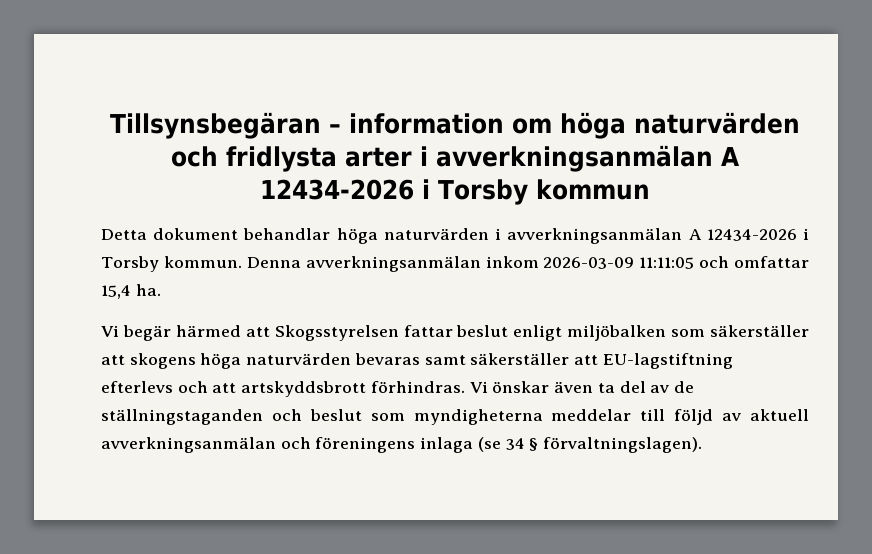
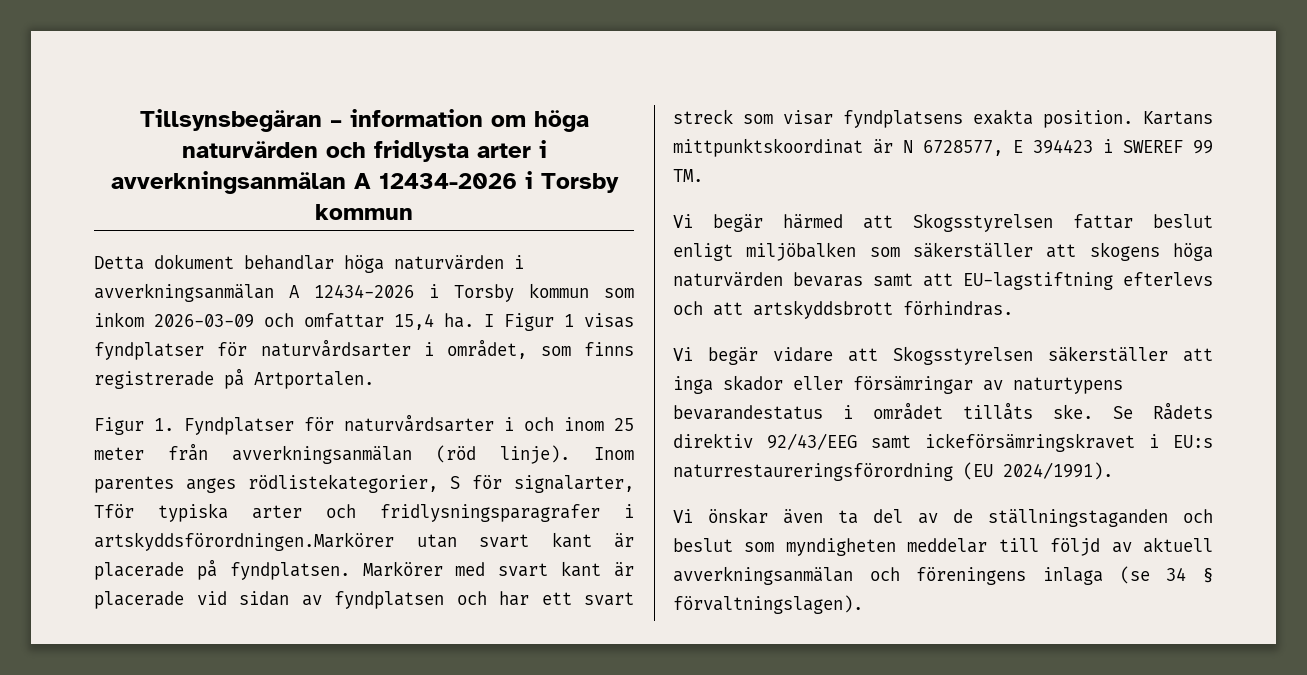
[163,256,481,272] kommun. Denna avverkningsanmälan -> [529,283,634,298] kommun som
[639,257,695,269] 11:11:05 -> (254, 321) none
(161, 290) none -> [484,313,634,331] [94,339,634,360] [94,368,374,389] [94,414,634,435] [94,443,634,464] [94,474,634,493] [94,503,634,522] [94,532,634,551] [94,559,634,580] [94,591,634,609] [673,109,1213,128] [673,138,1213,157] [673,169,703,182] I Figur 1 visas fyndplatser för naturvårdsarter i området, som finns registrerade på Artportalen. // Figur 1. Fyndplatser för naturvårdsarter i och inom 25 meter från avverkningsanmälan (röd linje). Inom parentes anges rödlistekategorier, S för signalarter, Tför typiska arter och fridlysningsparagrafer i artskyddsförordningen.Markörer utan svart kant är placerade på fyndplatsen. Markörer med svart kant är placerade vid sidan av fyndplatsen och har ett svart streck som visar fyndplatsens exakta position. Kartans mittpunktskoordinat är N 6728577, E 394423 i SWEREF 99 TM.
[470,353,570,365] säkerställer -> (913, 280) none
(465, 387) none -> [673,346,1213,365] [673,375,1123,394] [673,402,1213,420] [673,433,1213,452] [673,462,1113,481] // Vi begär vidare att Skogsstyrelsen säkerställer att inga skador eller försämringar av naturtypens bevarandestatus i området tillåts ske. Se Rådets direktiv 92/43/EEG samt ickeförsämringskravet i EU:s naturrestaureringsförordning (EU 2024/1991). //
[413,409,543,425] myndigheterna -> [785,538,896,556] myndigheten

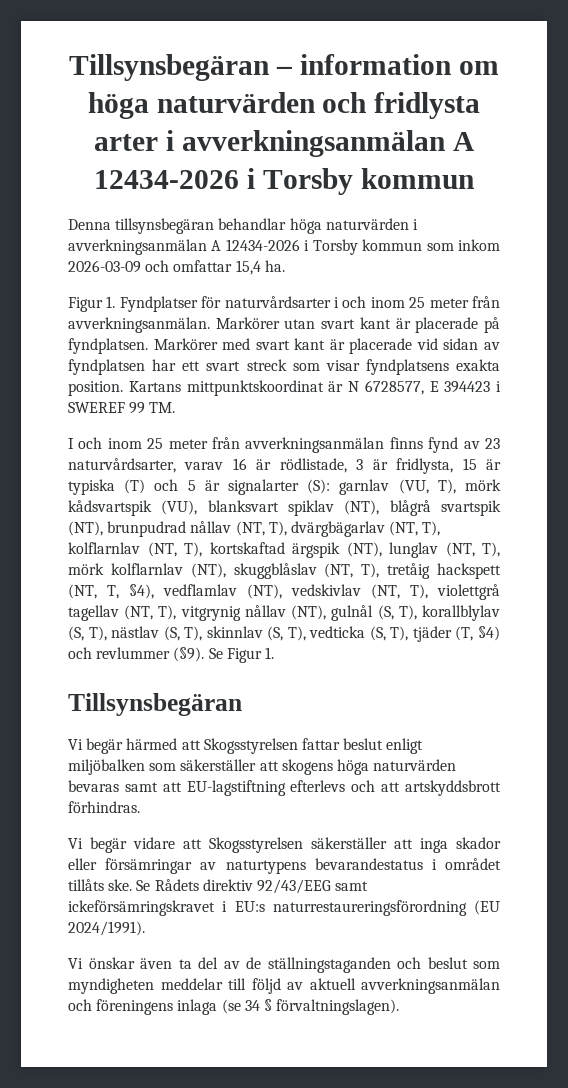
[94,254,234,270] Detta dokument -> [68,218,215,234] Denna tillsynsbegäran
[484,313,634,331] [94,339,634,360] [94,368,374,389] I Figur 1 visas fyndplatser för naturvårdsarter i området, som finns registrerade på Artportalen. -> (285, 266) none
[232,445,634,464] [94,474,634,493] [94,503,634,522] [94,532,394,551] avverkningsanmälan (röd linje). Inom parentes anges rödlistekategorier, S för signalarter, Tför typiska arter och fridlysningsparagrafer i artskyddsförordningen.Markörer -> [68,317,280,333] avverkningsanmälan. Markörer
[456,591,487,605] och -> (145, 367) none
(703, 175) none -> [68,437,500,453] [68,458,502,474] [68,479,501,495] [68,500,501,516] [68,521,441,537] [68,542,500,558] [68,563,501,579] [68,584,500,600] [68,605,500,621] [68,626,501,642] [68,647,274,663] [68,693,242,716] // I och inom 25 meter från avverkningsanmälan finns fynd av 23 naturvårdsarter, varav 16 är rödlistade, 3 är fridlysta, 15 är typiska (T) och 5 är signalarter (S): garnlav (VU, T), mörk kådsvartspik (VU), blanksvart spiklav (NT), blågrå svartspik (NT), brunpudrad nållav (NT, T), dvärgbägarlav (NT, T), kolflarnlav (NT, T), kortskaftad ärgspik (NT), lunglav (NT, T), mörk kolflarnlav (NT), skuggblåslav (NT, T), tretåig hackspett (NT, T, §4), vedflamlav (NT), vedskivlav (NT, T), violettgrå tagellav (NT, T), vitgrynig nållav (NT), gulnål (S, T), korallblylav (S, T), nästlav (S, T), skinnlav (S, T), vedticka (S, T), tjäder (T, §4) och revlummer (§9). Se Figur 1. // Tillsynsbegäran

